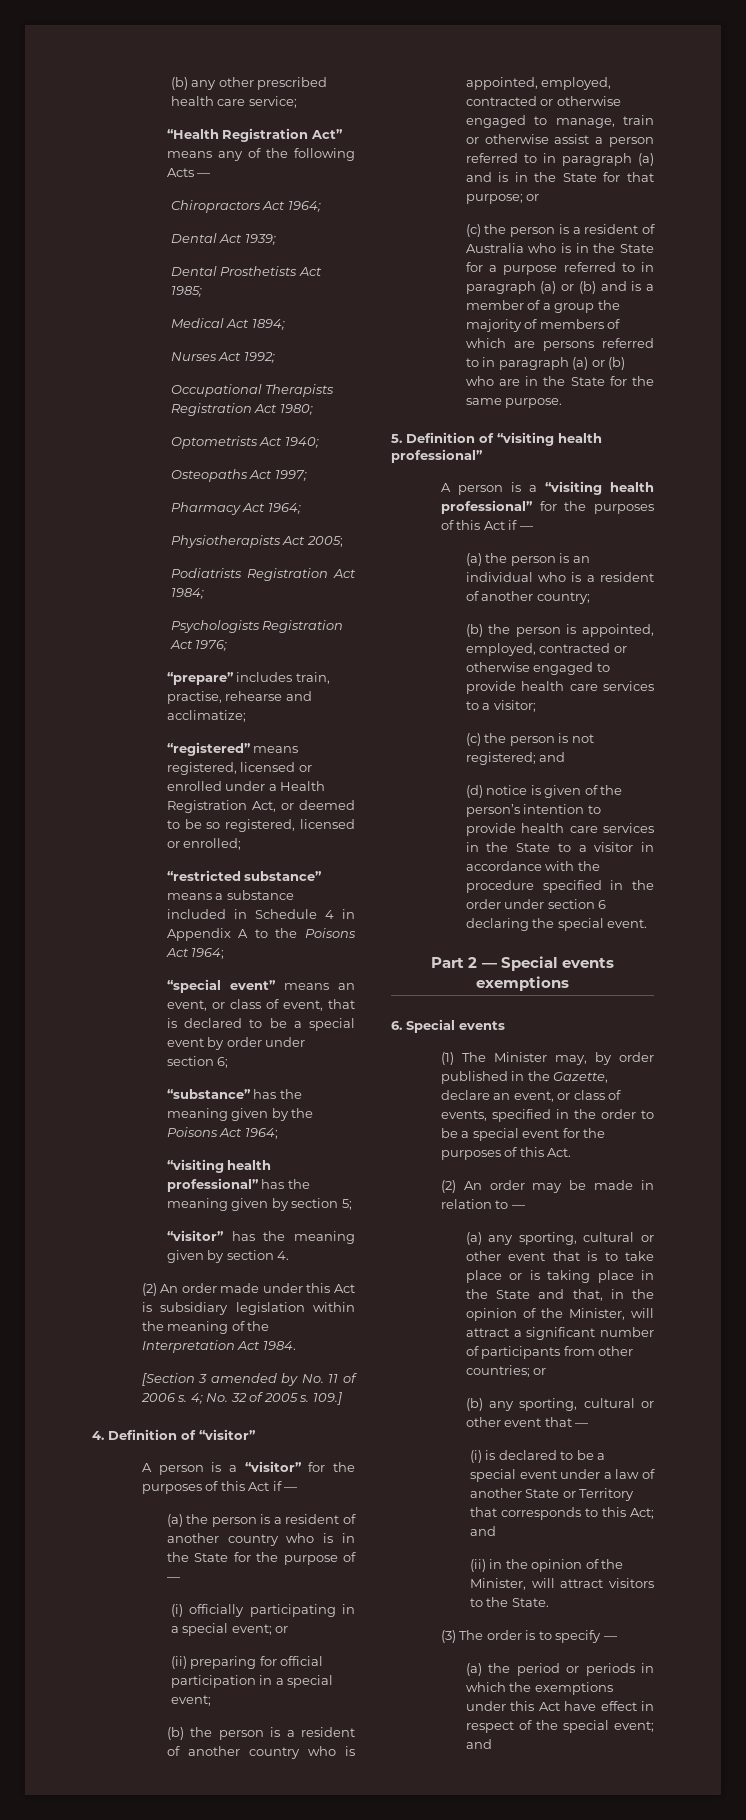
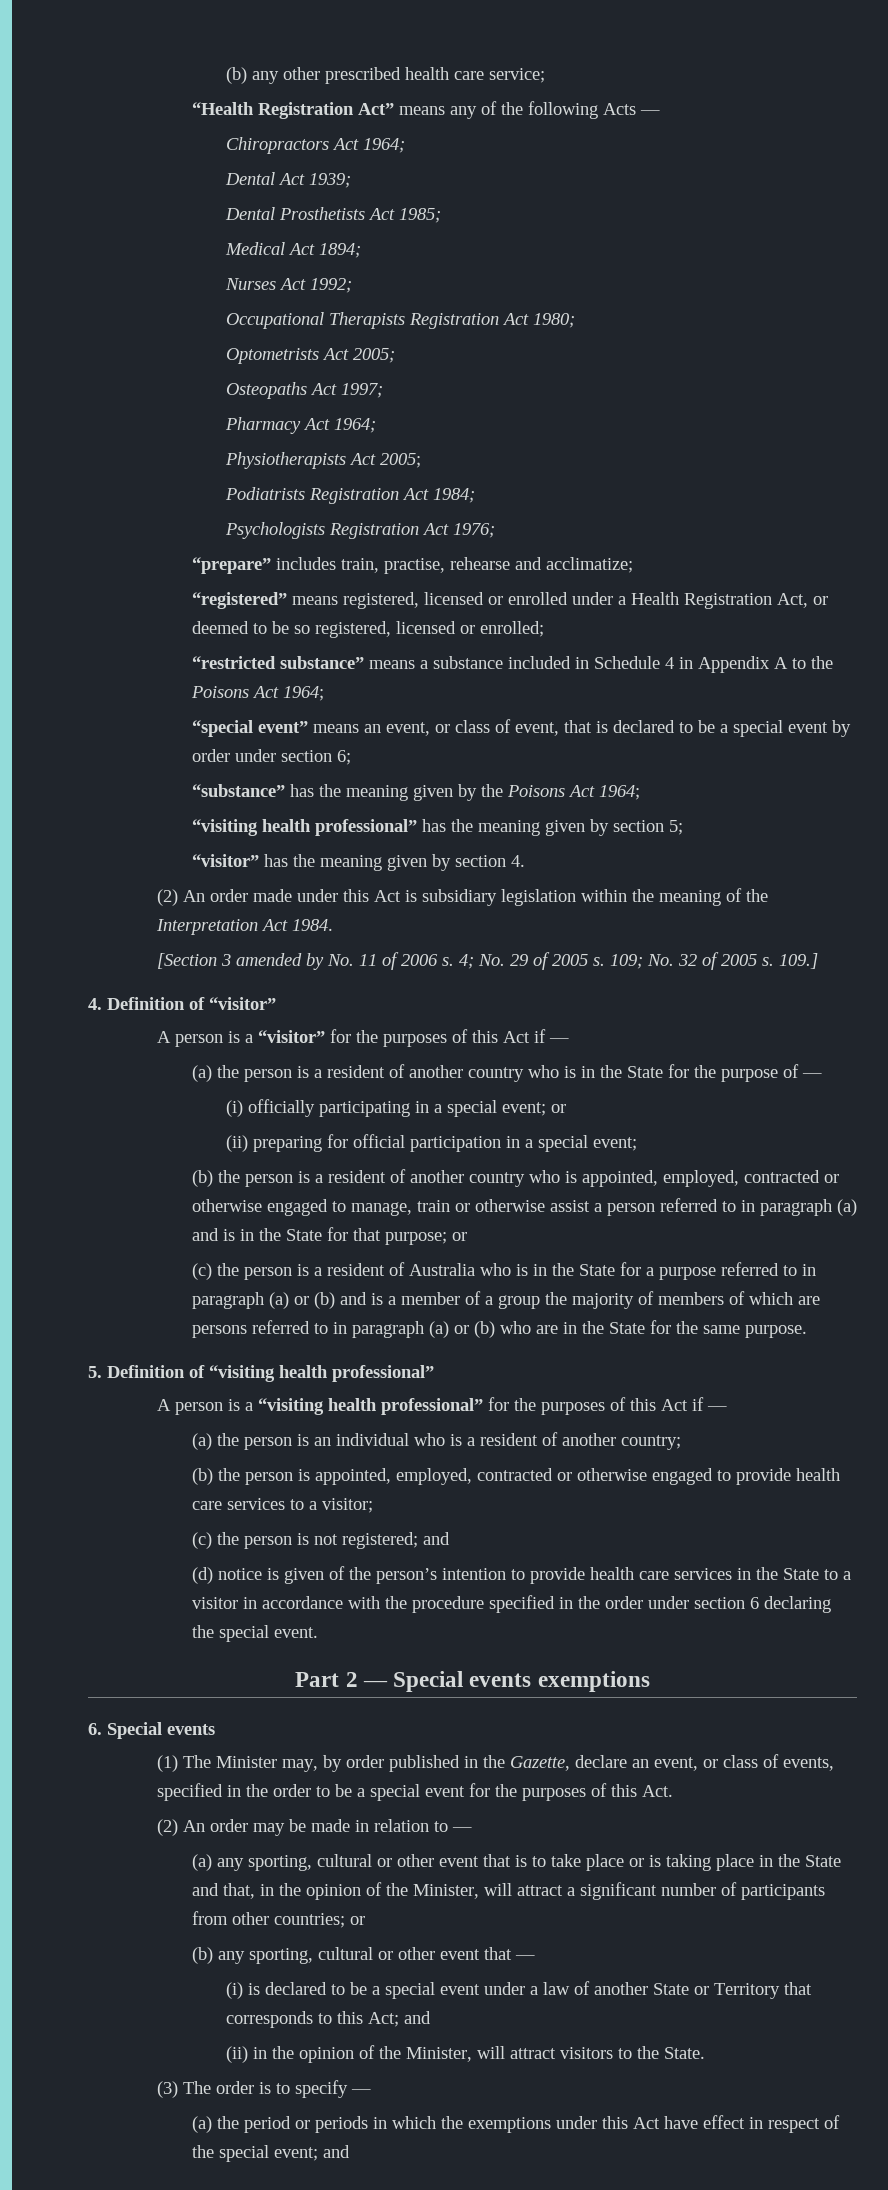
[284,437,319,448] 1940; -> [353,348,396,363] 2005;
(229, 1397) none -> [510,952,675,970] 29 of 2005 s. 109; No.

